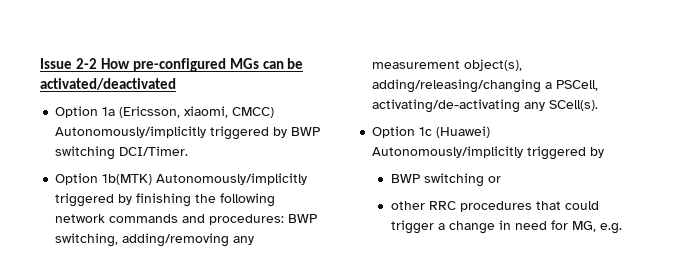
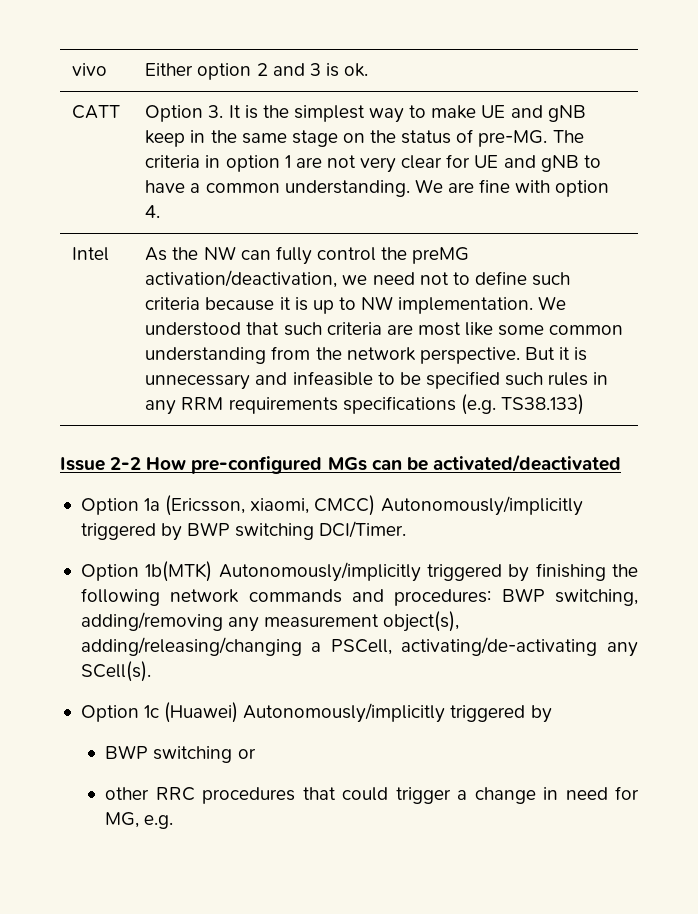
(40, 63) none -> [72,63,108,76] [145,63,369,80] [72,105,121,119] [145,105,586,123] [145,129,584,147] [145,154,601,173] [145,179,610,197] [145,205,161,218] [72,247,110,261] [145,246,470,265] [145,270,571,288] [145,296,567,314] [145,322,624,336] [145,346,588,364] [145,371,609,390] [145,394,584,415] vivo | Either option 2 and 3 is ok. // CATT | Option 3. It is the simplest way to make UE and gNB keep in the same stage on the status of pre-MG. The criteria in option 1 are not very clear for UE and gNB to have a common understanding. We are fine with option 4. // Intel | As the NW can fully control the preMG activation/deactivation, we need not to define such criteria because it is up to NW implementation. We understood that such criteria are most like some common understanding from the network perspective. But it is unnecessary and infeasible to be specified such rules in any RRM requirements specifications (e.g. TS38.133) //

